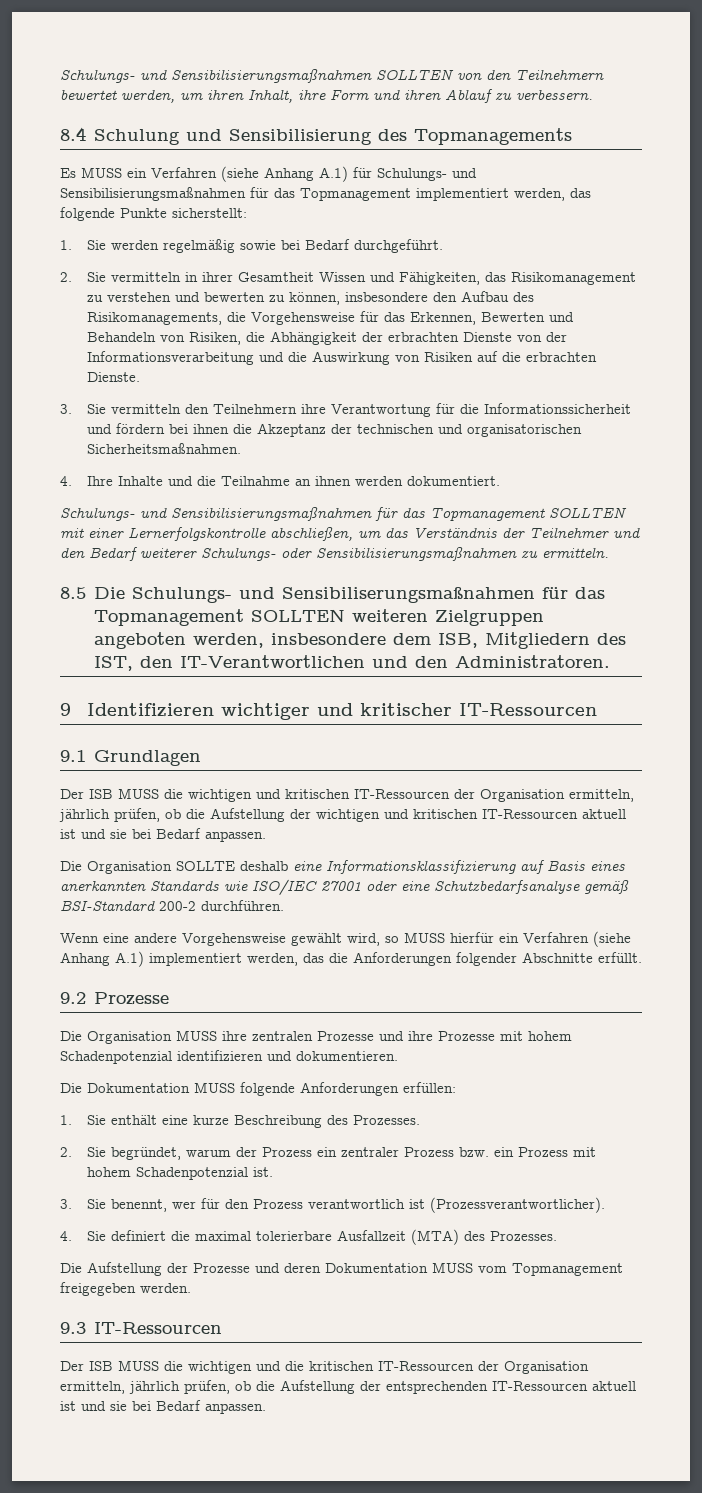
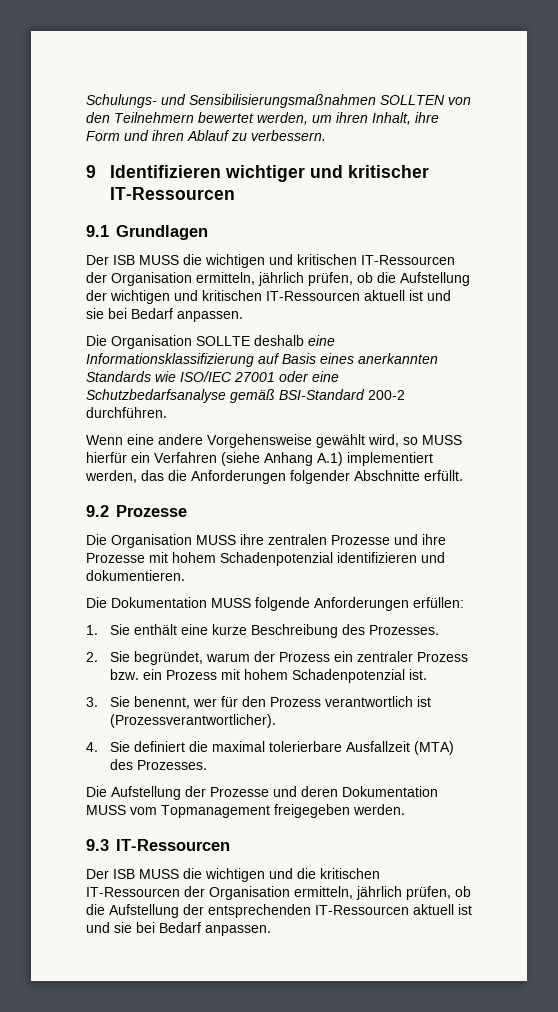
[60,127,572,145] [60,166,477,182] [60,187,591,201] [60,207,247,221] [60,239,443,253] [60,272,636,285] [86,291,534,305] [86,311,574,325] [86,331,567,345] [86,351,597,365] [86,372,140,382] [60,403,631,417] [86,423,582,437] [86,443,241,454] [60,476,500,486] [60,507,627,521] [60,527,640,541] [60,547,609,561] [60,587,605,603] [93,609,544,626] [93,632,626,649] [93,655,610,671] // 8.4 Schulung und Sensibilisierung des Topmanagements // Es MUSS ein Verfahren (siehe Anhang A.1) für Schulungs- und Sensibilisierungsmaßnahmen für das Topmanagement implementiert werden, das folgende Punkte sicherstellt: // 1. Sie werden regelmäßig sowie bei Bedarf durchgeführt. // 2. Sie vermitteln in ihrer Gesamtheit Wissen und Fähigkeiten, das Risikomanagement zu verstehen und bewerten zu können, insbesondere den Aufbau des Risikomanagements, die Vorgehensweise für das Erkennen, Bewerten und Behandeln von Risiken, die Abhängigkeit der erbrachten Dienste von der Informationsverarbeitung und die Auswirkung von Risiken auf die erbrachten Dienste. // 3. Sie vermitteln den Teilnehmern ihre Verantwortung für die Informationssicherheit und fördern bei ihnen die Akzeptanz der technischen und organisatorischen Sicherheitsmaßnahmen. // 4. Ihre Inhalte und die Teilnahme an ihnen werden dokumentiert. // Schulungs- und Sensibilisierungsmaßnahmen für das Topmanagement SOLLTEN mit einer Lernerfolgskontrolle abschließen, um das Verständnis der Teilnehmer und den Bedarf weiterer Schulungs- oder Sensibilisierungsmaßnahmen zu ermitteln. // 8.5 Die Schulungs- und Sensibiliserungsmaßnahmen für das Topmanagement SOLLTEN weiteren Zielgruppen angeboten werden, insbesondere dem ISB, Mitgliedern des IST, den IT-Verantwortlichen und den Administratoren. -> (326, 135) none

